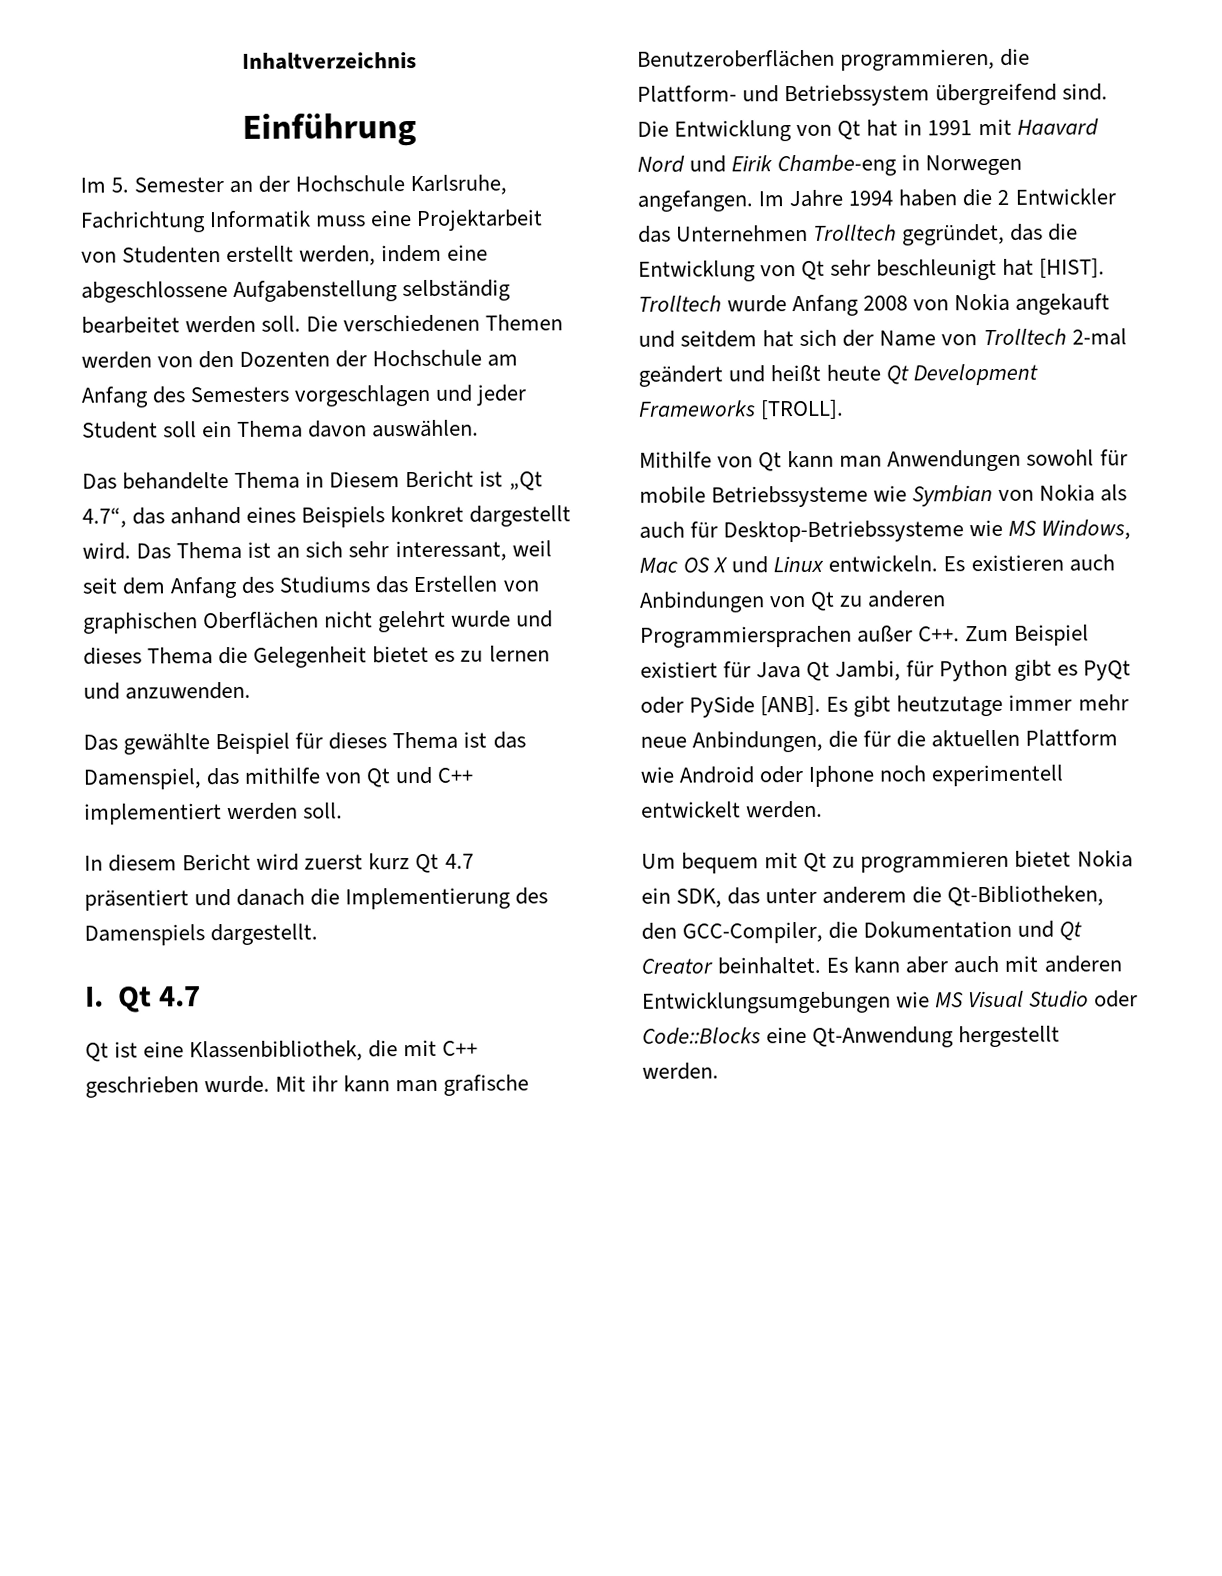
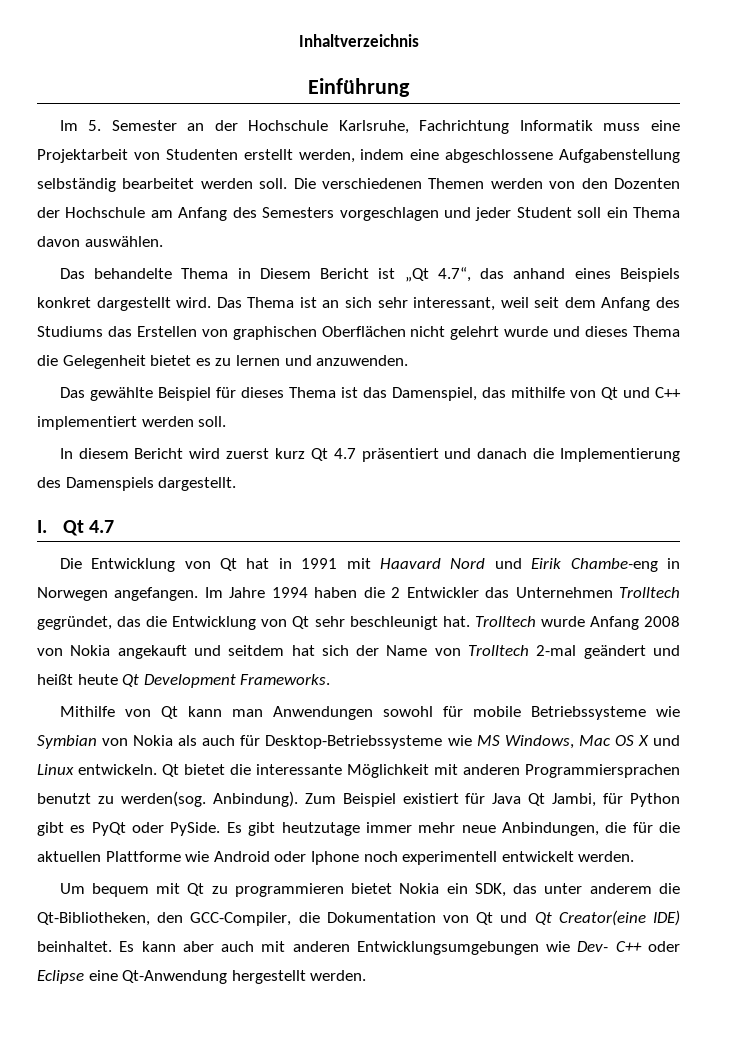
[85,1039,479,1062] [85,1074,530,1098] [637,48,1031,71] [637,83,1109,107] Qt ist eine Klassenbibliothek, die mit C++ geschrieben wurde. Mit ihr kann man grafische Benutzeroberflächen programmieren, die Plattform- und Betriebssystem übergreifend sind. -> (115, 526) none
[1002,258,1106,279] hat [HIST]. -> [442,616,470,627] hat.
[638,399,845,421] Frameworks [TROLL]. -> [240,674,331,685] Frameworks.
[943,554,1115,572] [639,590,947,613] [640,625,961,648] Es existieren auch Anbindungen von Qt zu anderen Programmiersprachen außer C++. -> [162,764,680,778] [37,791,298,807] Qt bietet die interessante Möglichkeit mit anderen Programmiersprachen benutzt zu werden(sog. Anbindung).
[689,695,822,718] PySide [ANB]. -> [170,822,221,836] PySide.
[1025,729,1119,747] Plattform -> [105,851,181,862] Plattforme
[1017,920,1083,941] [641,958,713,974] und Qt Creator -> [442,910,680,926] von Qt und Qt Creator(eine IDE)
[935,990,1139,1008] [642,1027,761,1045] MS Visual Studio oder Code::Blocks -> [577,941,680,952] [37,970,84,984] Dev- C++ oder Eclipse

